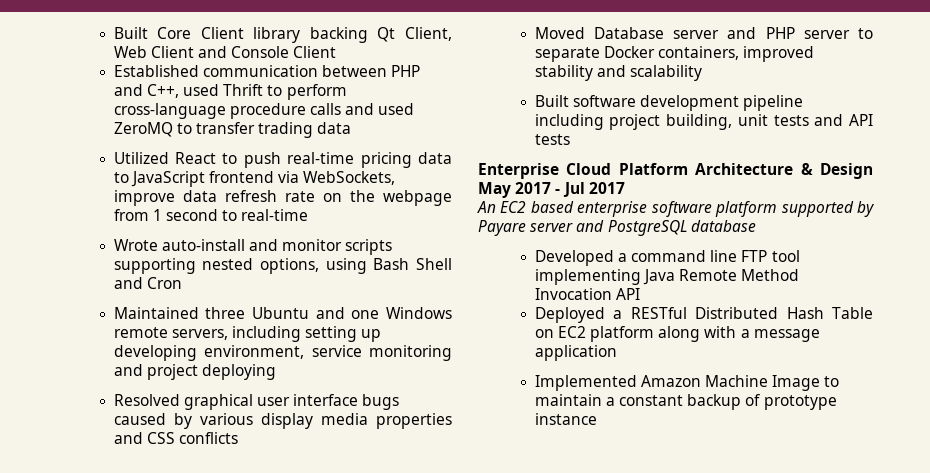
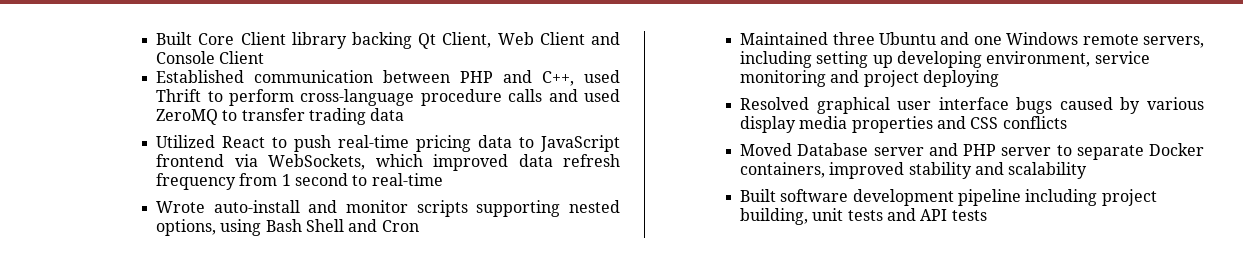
[113,190,452,206] improve data refresh rate on the webpage -> [375,154,620,171] [156,173,237,190] which improved data refresh frequency
[478,163,873,179] [478,182,625,198] [477,201,874,217] [478,220,756,236] [534,250,800,266] [534,269,800,285] [534,288,640,300] [534,307,873,323] [534,326,820,342] [534,345,617,361] [534,375,840,391] [534,394,837,410] [534,413,597,425] // Enterprise Cloud Platform Architecture & Design May 2017 - Jul 2017 // An EC2 based enterprise software platform supported by Payare server and PostgreSQL database // Developed a command line FTP tool implementing Java Remote Method Invocation API // Deployed a RESTful Distributed Hash Table on EC2 platform along with a message application // Implemented Amazon Machine Image to maintain a constant backup of prototype instance -> (987, 215) none

